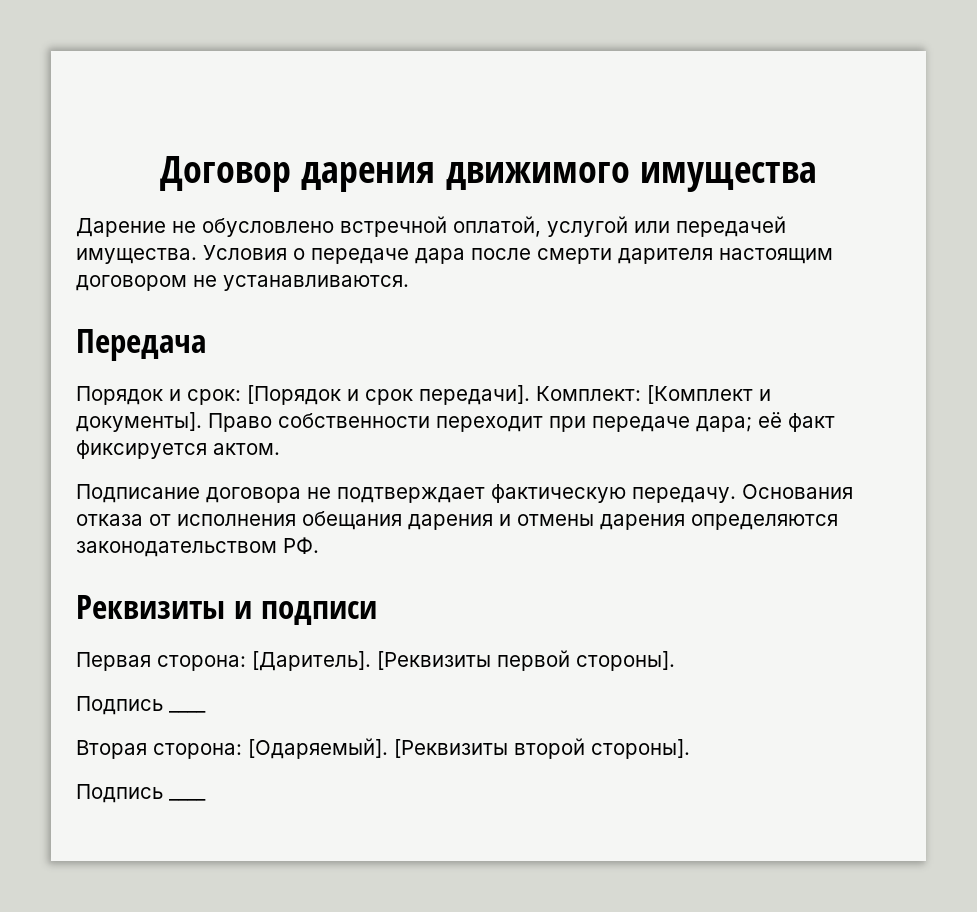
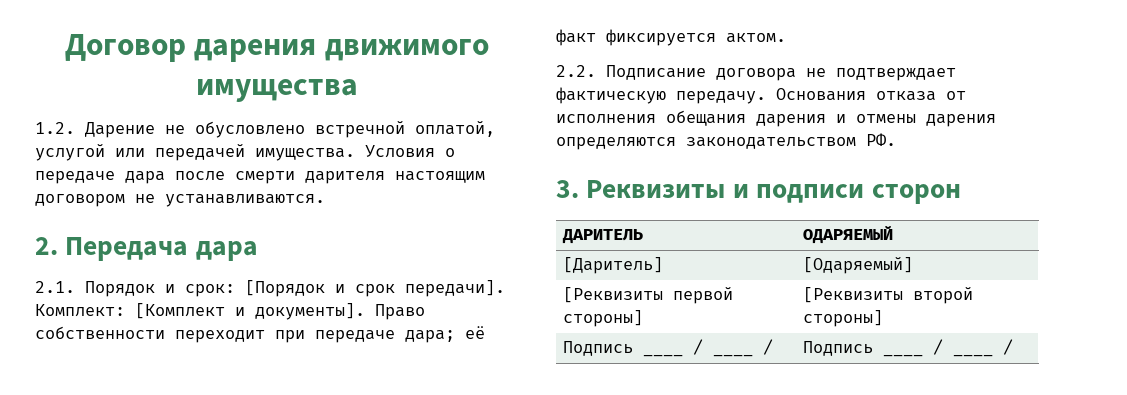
(817, 177) none -> [35,122,75,134] 1.2.
(409, 283) none -> [35,237,58,255] 2.
(206, 345) // -> [195,241,258,261] [35,281,75,293] дара // 2.1.
(280, 449) none -> [556,65,596,77] 2.2.
(319, 545) none -> [556,180,579,198] 3.
[76,650,675,671] [76,696,206,715] [76,738,690,759] [76,784,206,803] // Первая сторона: [Даритель]. [Реквизиты первой стороны]. // Подпись ____ // Вторая сторона: [Одаряемый]. [Реквизиты второй стороны]. // Подпись ____ -> [871,184,961,204] [561,229,643,244] [802,226,893,244] [562,257,663,274] [802,257,913,274] [562,287,733,304] [562,310,643,327] [802,287,973,304] [802,310,883,327] [562,339,773,357] [802,339,1013,357] сторон // ДАРИТЕЛЬ | ОДАРЯЕМЫЙ // [Даритель] | [Одаряемый] // [Реквизиты первой стороны] | [Реквизиты второй стороны] // Подпись ____ / ____ / | Подпись ____ / ____ /

